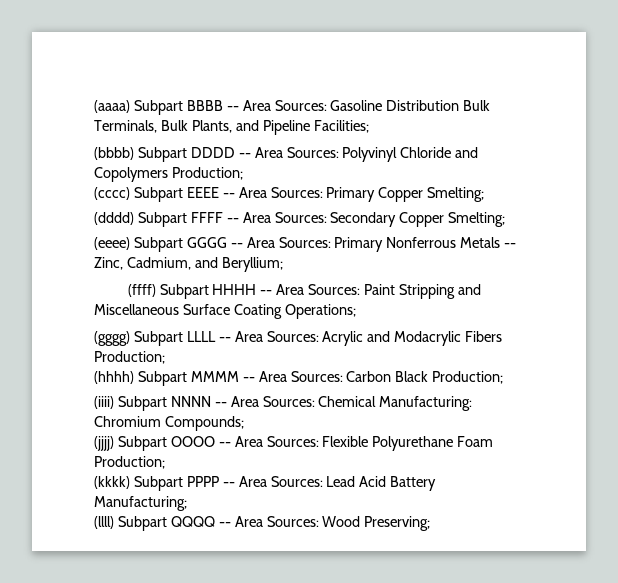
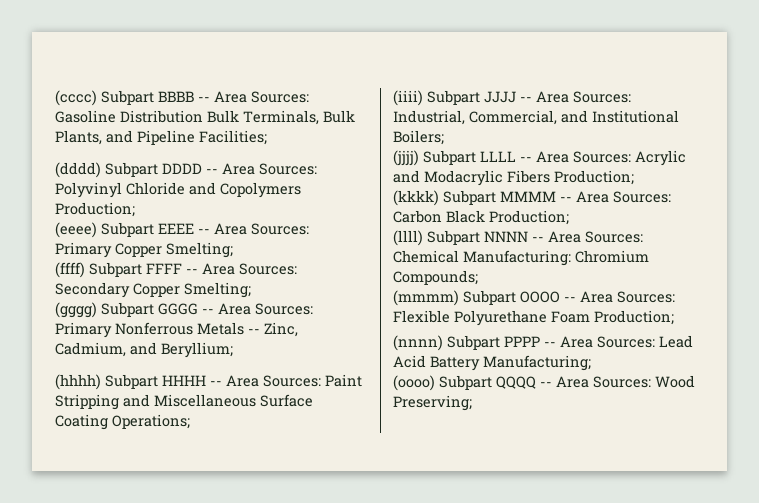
[94,100,130,113] (aaaa) -> [55,90,97,106] (cccc)
[94,147,134,160] (bbbb) -> [55,162,101,178] (dddd)
[94,187,130,200] (cccc) -> [55,222,97,238] (eeee)
[94,212,134,225] (dddd) -> [55,262,85,278] (ffff)
[94,237,130,250] (eeee) -> [55,302,97,318] (gggg)
[127,284,156,297] (ffff) -> [55,374,101,390] (hhhh)
[94,331,130,346] (gggg) -> [393,90,631,106] [393,110,679,125] [393,130,444,145] [393,150,419,166] (iiii) Subpart JJJJ -- Area Sources: Industrial, Commercial, and Institutional Boilers; // (jjjj)
[94,371,134,384] (hhhh) -> [393,190,439,206] (kkkk)
[94,396,114,409] (iiii) -> [393,230,423,246] (llll)
[94,436,114,451] (jjjj) -> [393,290,459,306] (mmmm)
[94,476,130,489] (kkkk) -> [393,335,443,351] (nnnn)
[94,516,114,529] (llll) -> [393,375,435,391] (oooo)

